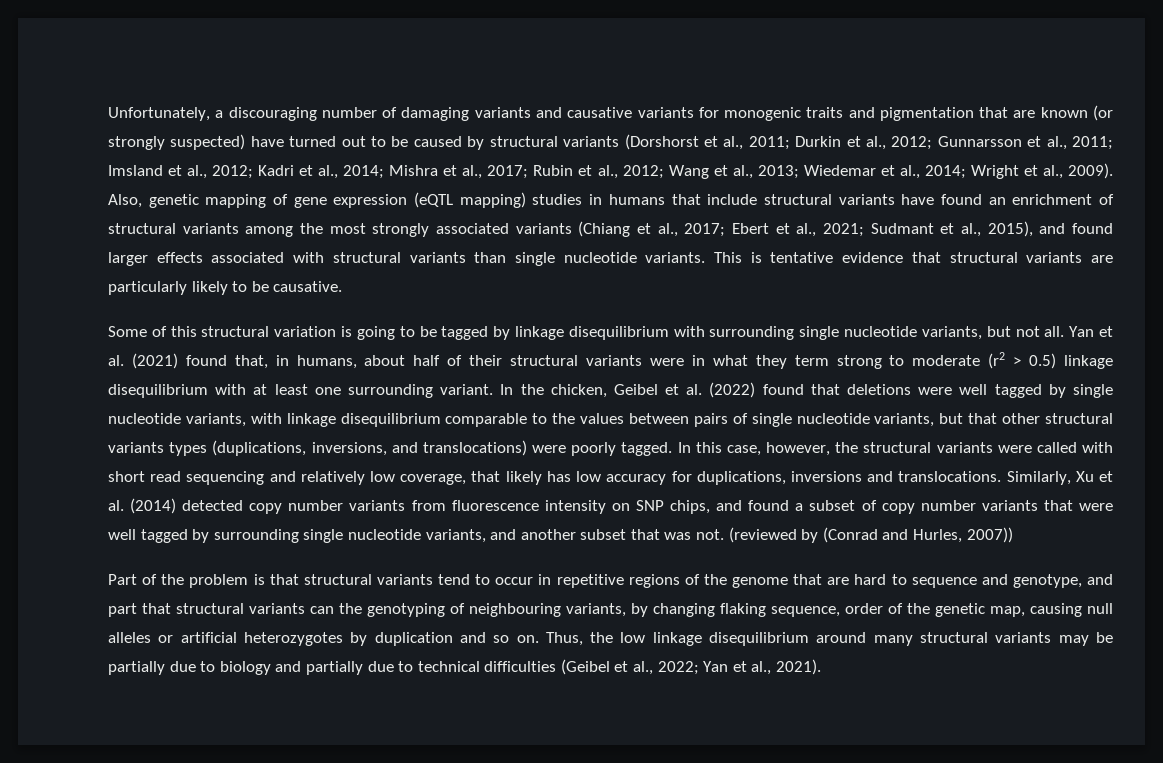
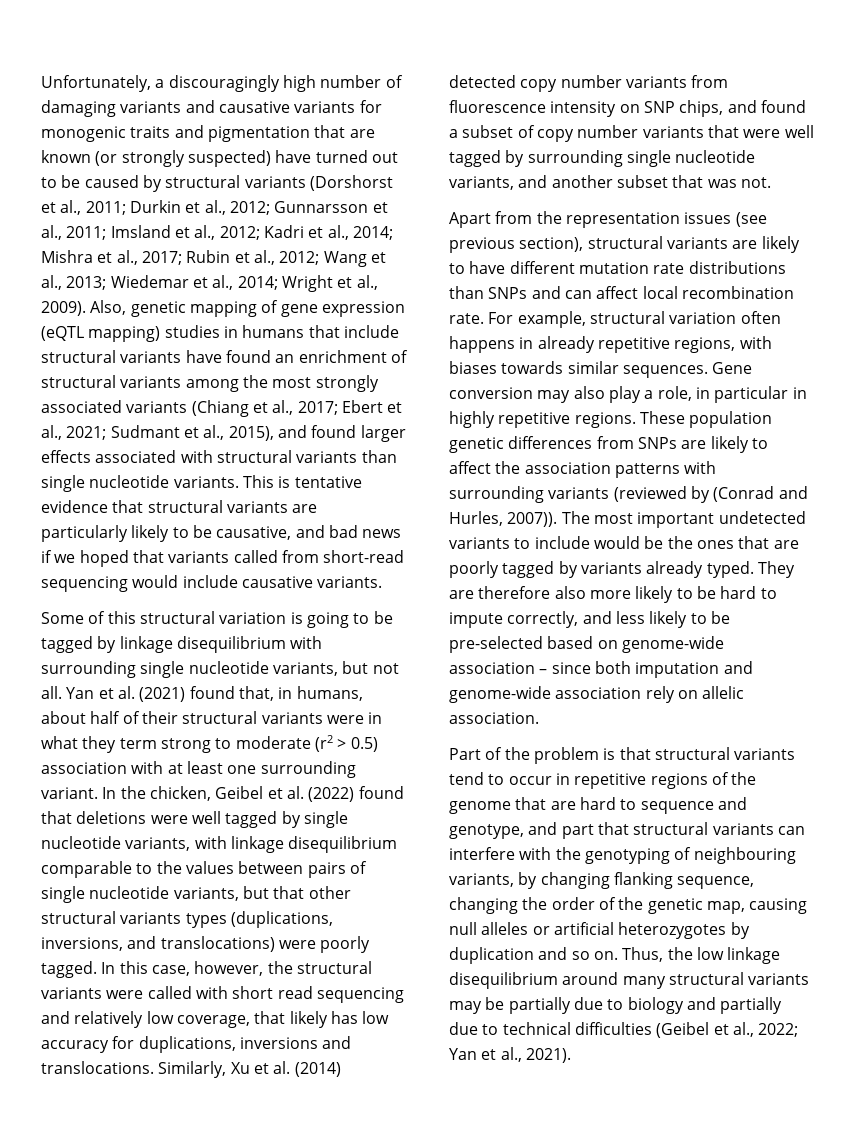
[228,107,317,121] discouraging -> [168,75,316,92] discouragingly high
[273,281,343,292] causative. -> [216,525,402,540] [41,550,405,567] [41,575,383,592] causative, and bad news if we hoped that variants called from short-read sequencing would include causative variants.
[1064,355,1113,369] [108,384,208,398] linkage disequilibrium -> [41,762,127,774] association
(725, 534) none -> [449,211,767,228] [449,236,800,253] [449,261,786,274] [449,286,794,299] [449,311,781,328] [449,336,772,353] [449,361,753,378] [449,386,807,403] [449,411,773,428] [449,436,768,453] [449,461,717,478] [449,486,610,503] // Apart from the representation issues (see previous section), structural variants are likely to have different mutation rate distributions than SNPs and can affect local recombination rate. For example, structural variation often happens in already repetitive regions, with biases towards similar sequences. Gene conversion may also play a role, in particular in highly repetitive regions. These population genetic differences from SNPs are likely to affect the association patterns with surrounding variants
[966,527,1013,543] 2007)) -> [507,511,806,528] [449,536,799,549] [449,561,795,578] [449,586,777,603] [449,611,730,628] [449,636,724,653] [449,661,753,678] [449,686,745,703] [449,712,539,724] 2007)). The most important undetected variants to include would be the ones that are poorly tagged by variants already typed. They are therefore also more likely to be hard to impute correctly, and less likely to be pre-selected based on genome-wide association – since both imputation and genome-wide association rely on allelic association.
(334, 610) none -> [449,847,552,860] interfere with
[720,603,840,617] flaking sequence, -> [613,872,755,889] [449,897,548,914] flanking sequence, changing the

